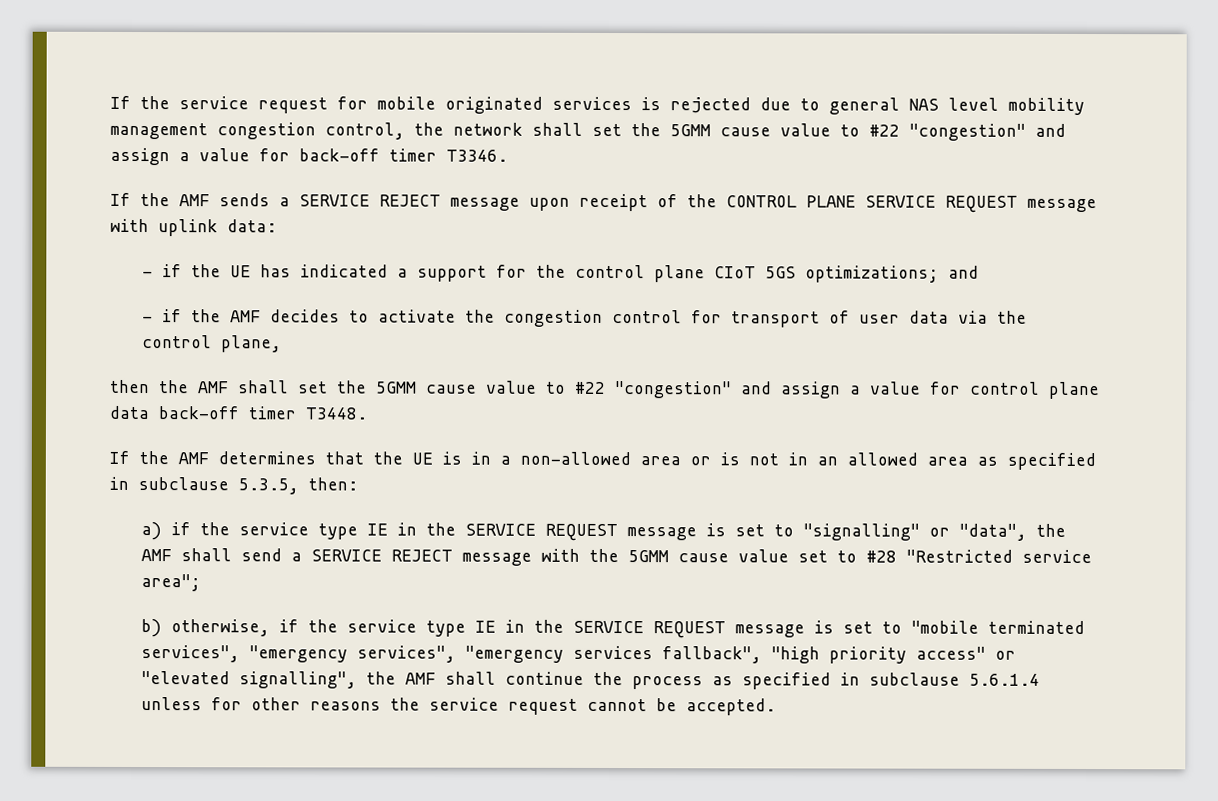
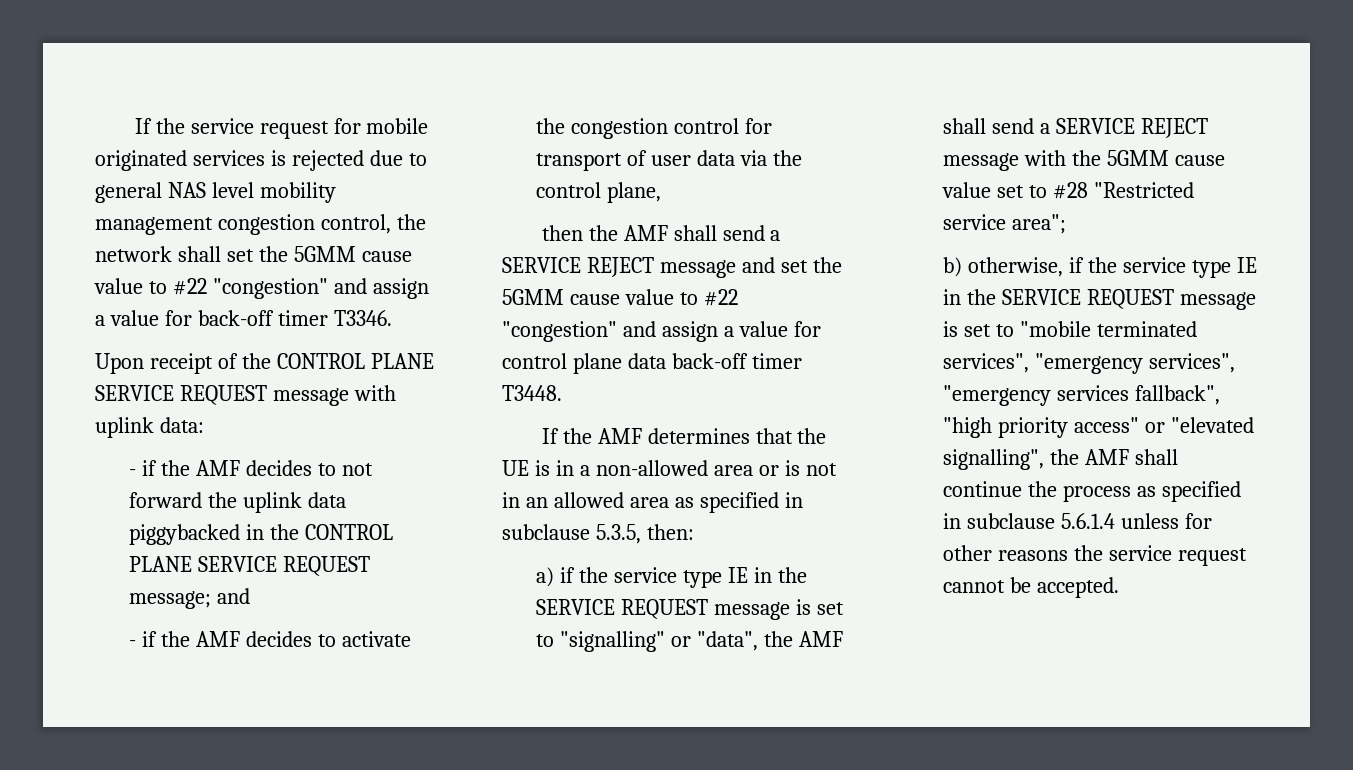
[110,192,570,211] If the AMF sends a SERVICE REJECT message upon -> [95,353,144,374] Upon
[230,264,940,283] UE has indicated a support for the control plane CIoT 5GS optimizations; -> [196,460,373,476] [129,492,347,513] [129,524,394,545] [129,556,371,576] [129,591,212,609] AMF decides to not forward the uplink data piggybacked in the CONTROL PLANE SERVICE REQUEST message;
(289, 387) none -> [722,225,781,241] [502,257,775,278] send a SERVICE REJECT message and

